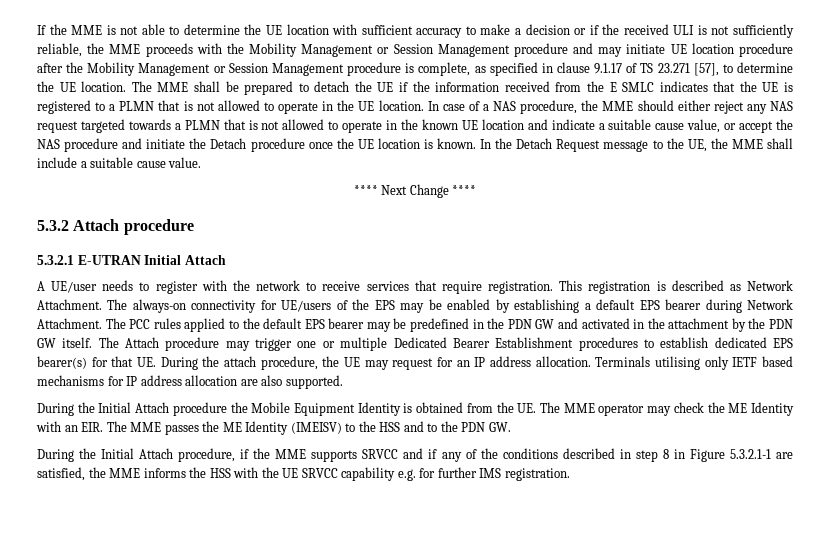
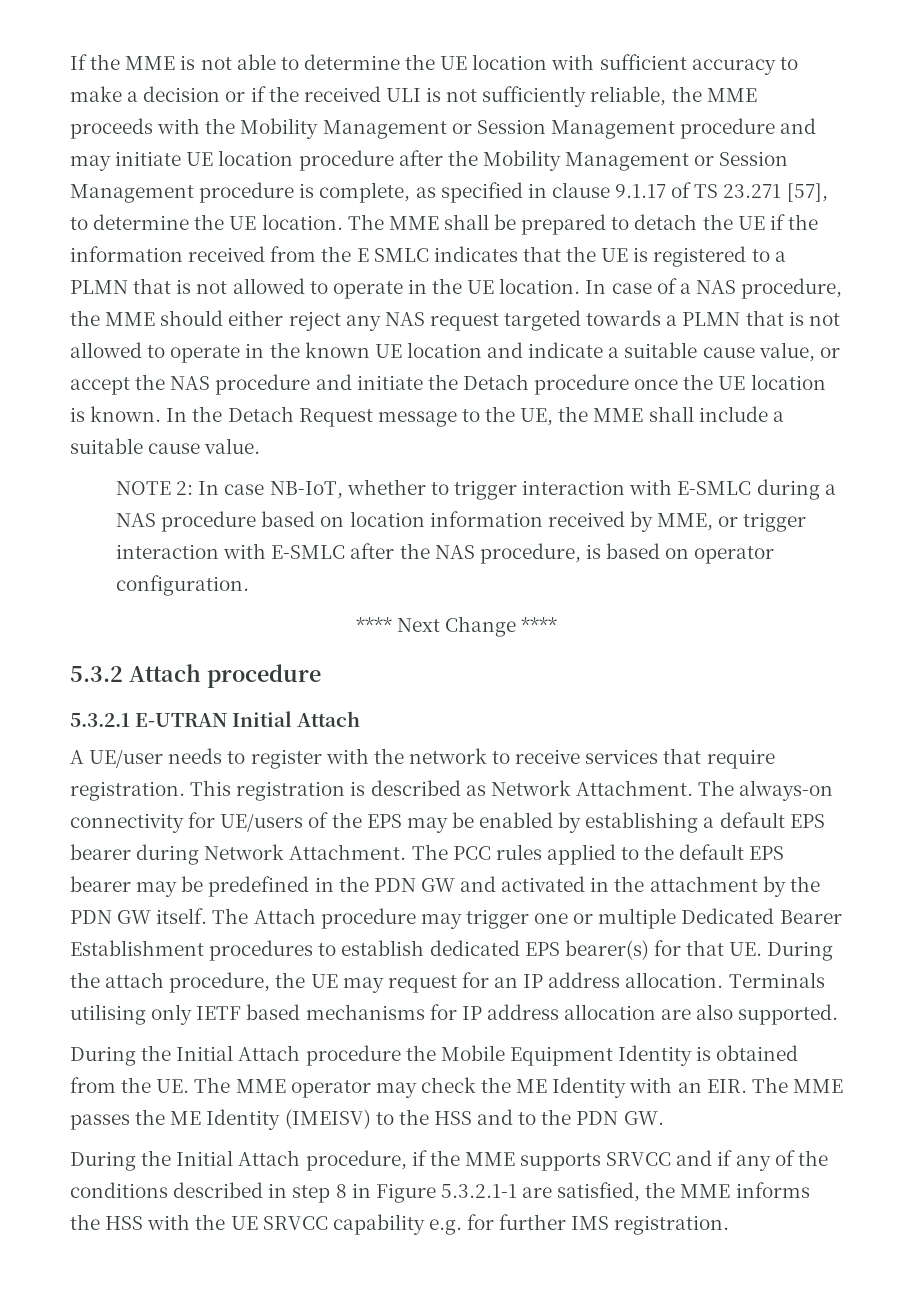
(202, 162) none -> [116,479,836,500] [116,511,807,532] [116,543,775,564] [116,575,250,596] // NOTE 2: In case NB-IoT, whether to trigger interaction with E-SMLC during a NAS procedure based on location information received by MME, or trigger interaction with E-SMLC after the NAS procedure, is based on operator configuration.

